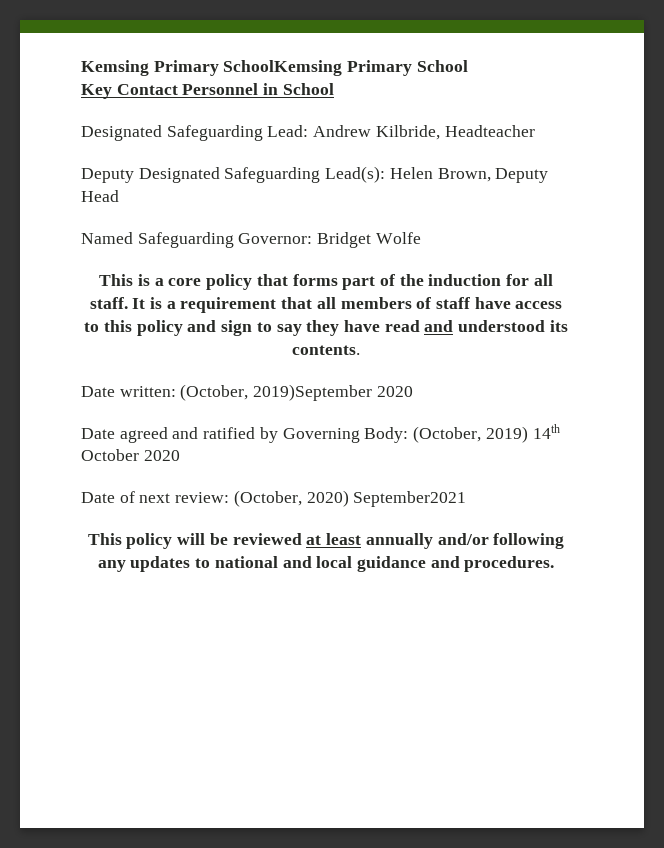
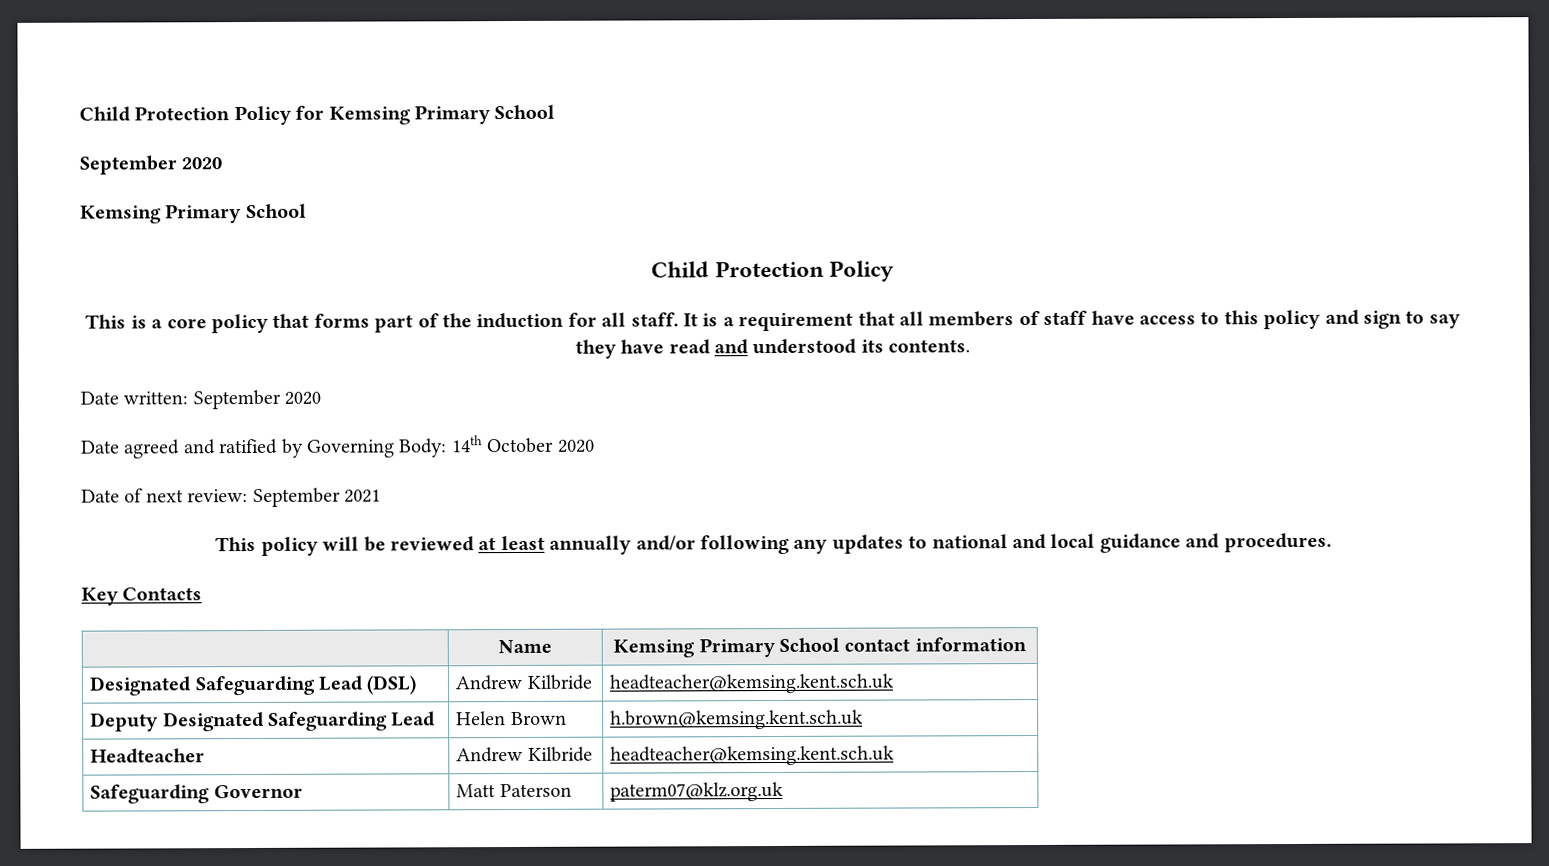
[81,60,468,76] [81,83,334,99] [81,125,535,141] [81,166,549,183] [81,190,119,202] [81,232,421,248] Kemsing Primary SchoolKemsing Primary School // Key Contact Personnel in School // Designated Safeguarding Lead: Andrew Kilbride, Headteacher // Deputy Designated Safeguarding Lead(s): Helen Brown, Deputy Head // Named Safeguarding Governor: Bridget Wolfe -> [79,104,556,126] [79,155,223,175] [80,203,307,224] [651,260,894,282] Child Protection Policy for Kemsing Primary School // September 2020 // Kemsing Primary School // Child Protection Policy
[180,384,373,401] (October, 2019)September -> [192,389,281,410] September
[413,426,528,443] (October, 2019) -> (448, 448) none
[233,490,467,507] (October, 2020) September2021 -> [252,487,381,508] September 2021
(555, 564) none -> [81,587,203,606] [498,639,552,654] [613,637,1027,658] [89,675,418,696] [455,674,592,691] [609,673,895,694] [90,711,436,732] [456,711,567,726] [610,709,865,730] [90,748,206,764] [456,746,593,763] [610,745,896,766] [90,784,303,804] [456,783,572,798] [610,781,785,802] // Key Contacts // | Name | Kemsing Primary School contact information // Designated Safeguarding Lead (DSL) | Andrew Kilbride | headteacher@kemsing.kent.sch.uk // Deputy Designated Safeguarding Lead | Helen Brown | h.brown@kemsing.kent.sch.uk // Headteacher | Andrew Kilbride | headteacher@kemsing.kent.sch.uk // Safeguarding Governor | Matt Paterson | paterm07@klz.org.uk

